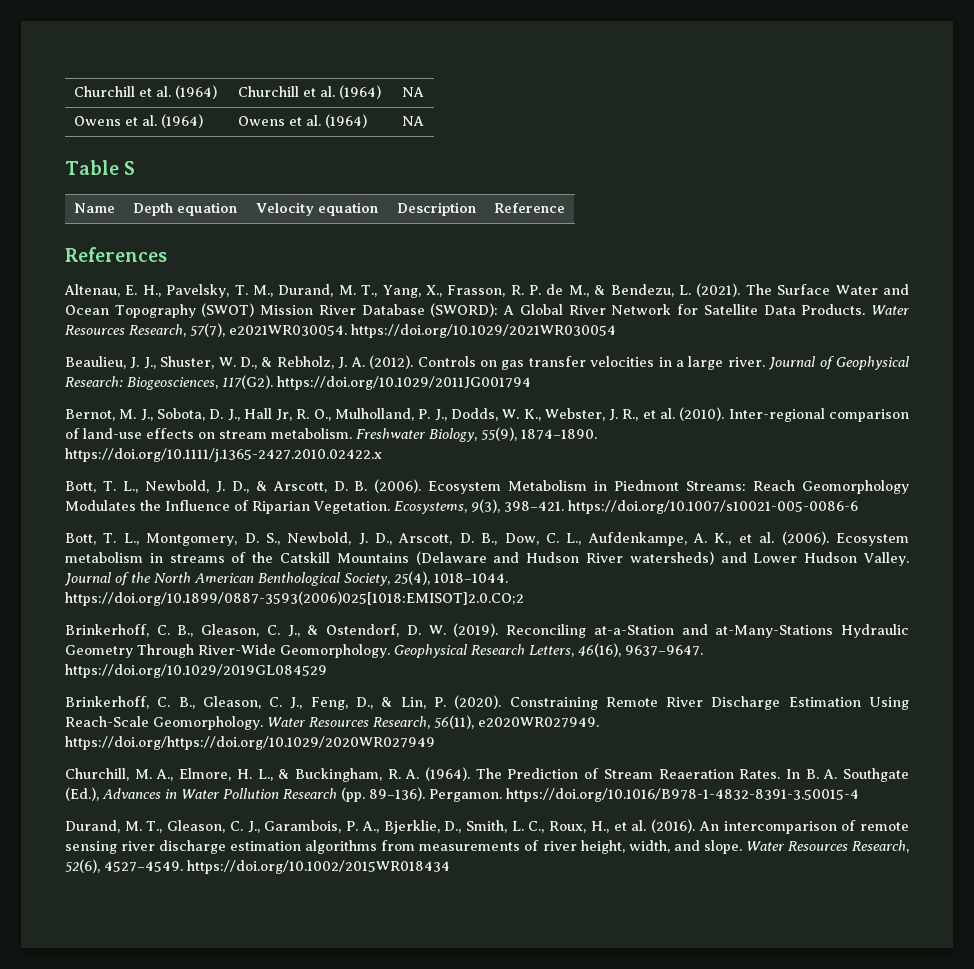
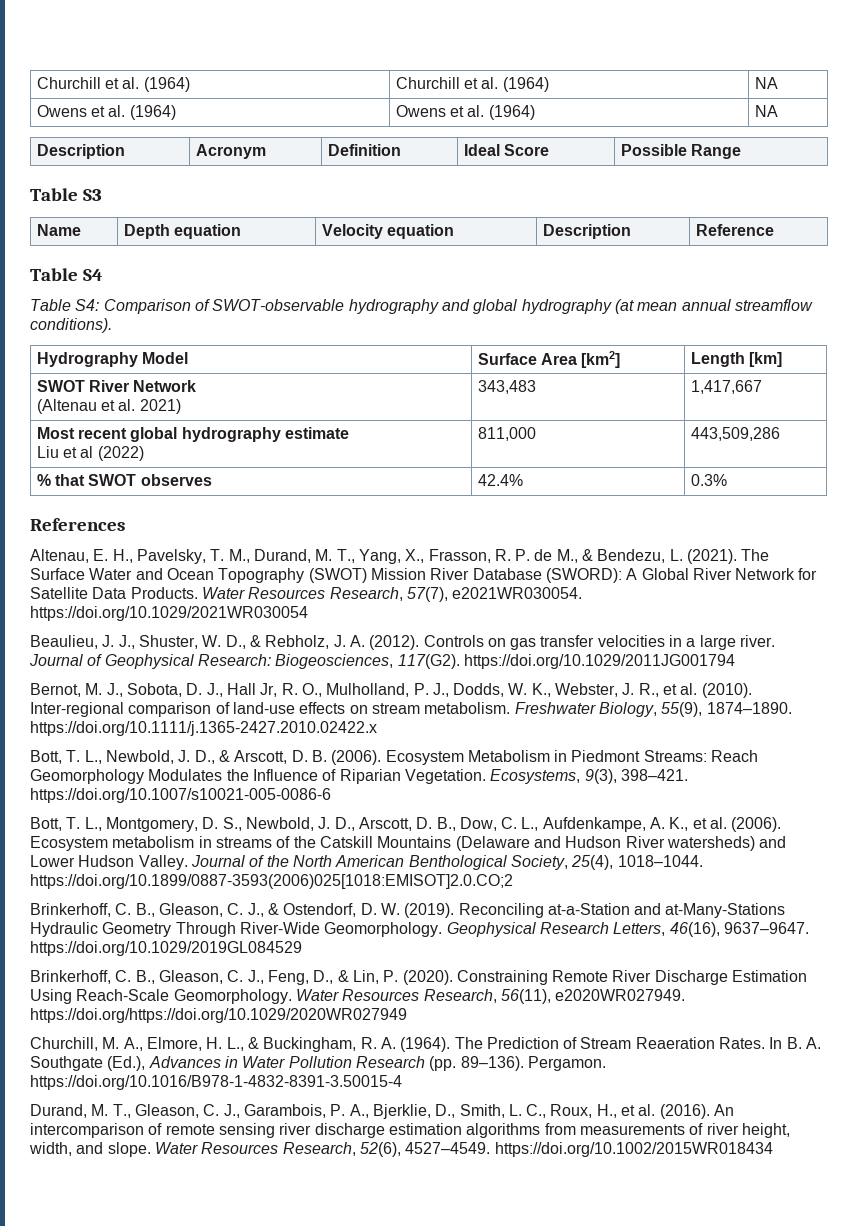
[65,160,136,175] // Table S -> [36,144,125,159] [195,144,266,159] [327,144,401,156] [463,144,549,156] [620,144,741,159] [30,188,103,201] // Description | Acronym | Definition | Ideal Score | Possible Range // Table S3
(565, 208) none -> [30,268,104,281] [30,299,813,314] [30,318,112,333] [36,352,188,367] [477,351,621,368] [690,352,782,367] [36,380,197,392] [36,399,181,414] [477,380,536,394] [690,380,762,394] [36,427,349,442] [36,446,144,461] [477,427,536,441] [690,427,780,441] [36,474,212,486] [477,474,523,486] [690,474,727,486] // Table S4 // Table S4: Comparison of SWOT-observable hydrography and global hydrography (at mean annual streamflow conditions). // Hydrography Model | Surface Area [km2] | Length [km] // SWOT River Network // (Altenau et al. 2021) | 343,483 | 1,417,667 // Most recent global hydrography estimate // Liu et al (2022) | 811,000 | 443,509,286 // % that SWOT observes | 42.4% | 0.3%

